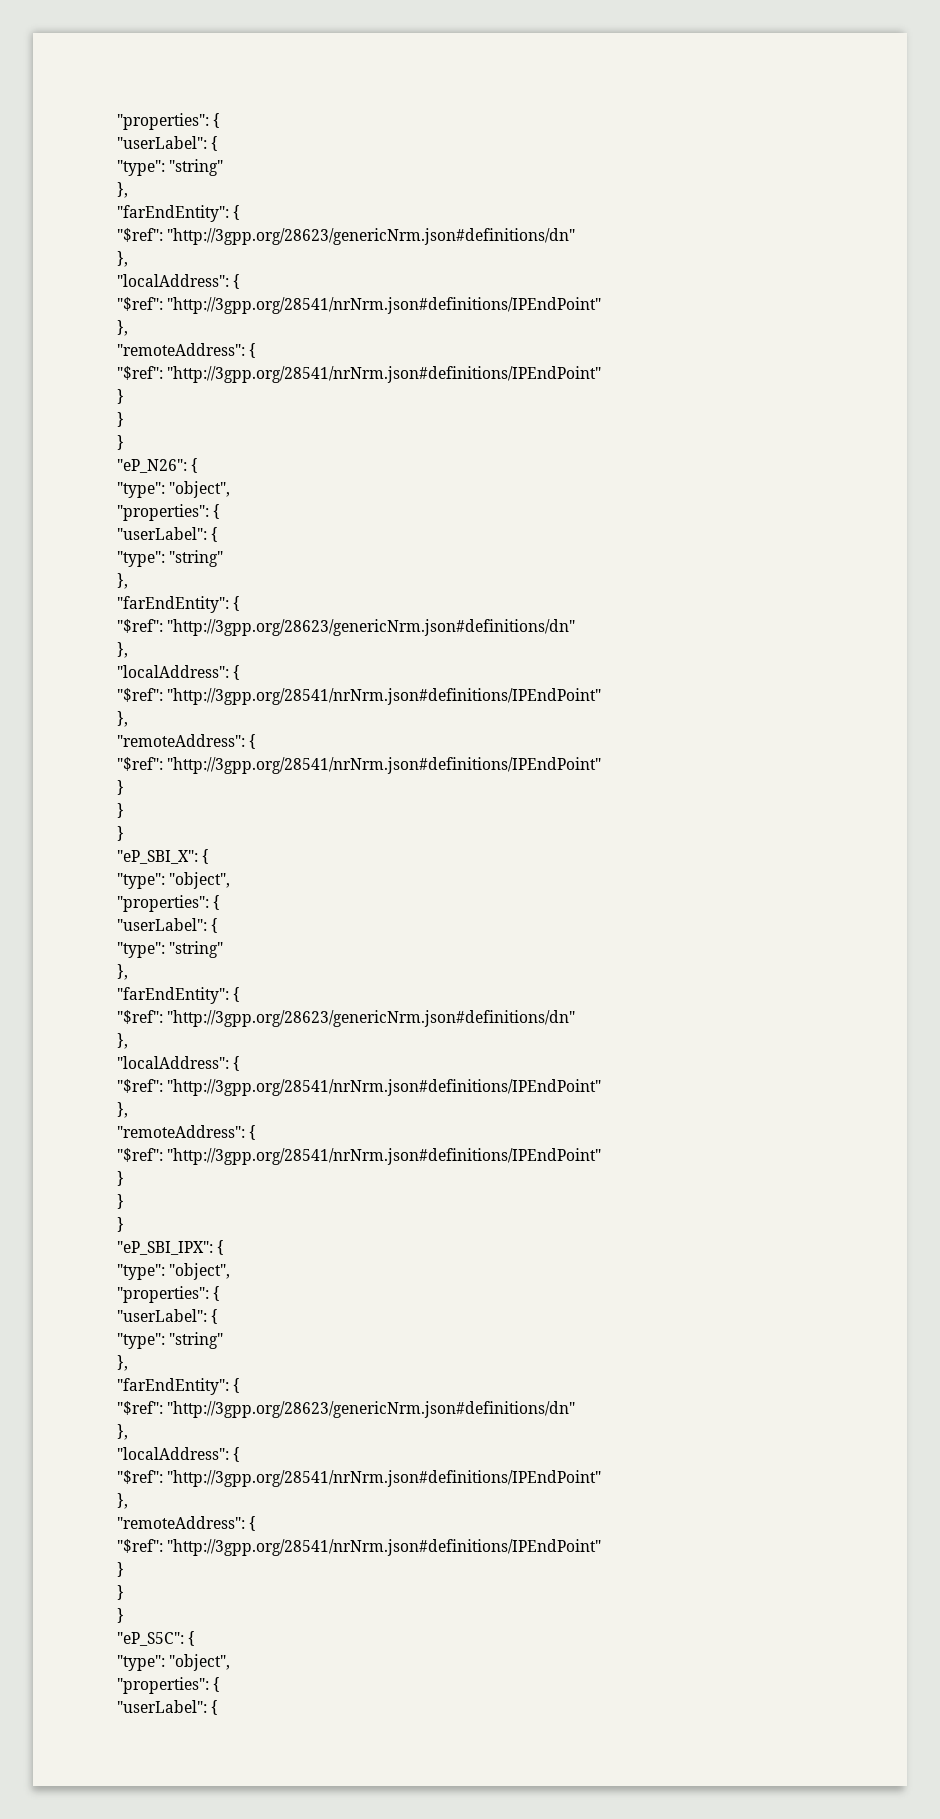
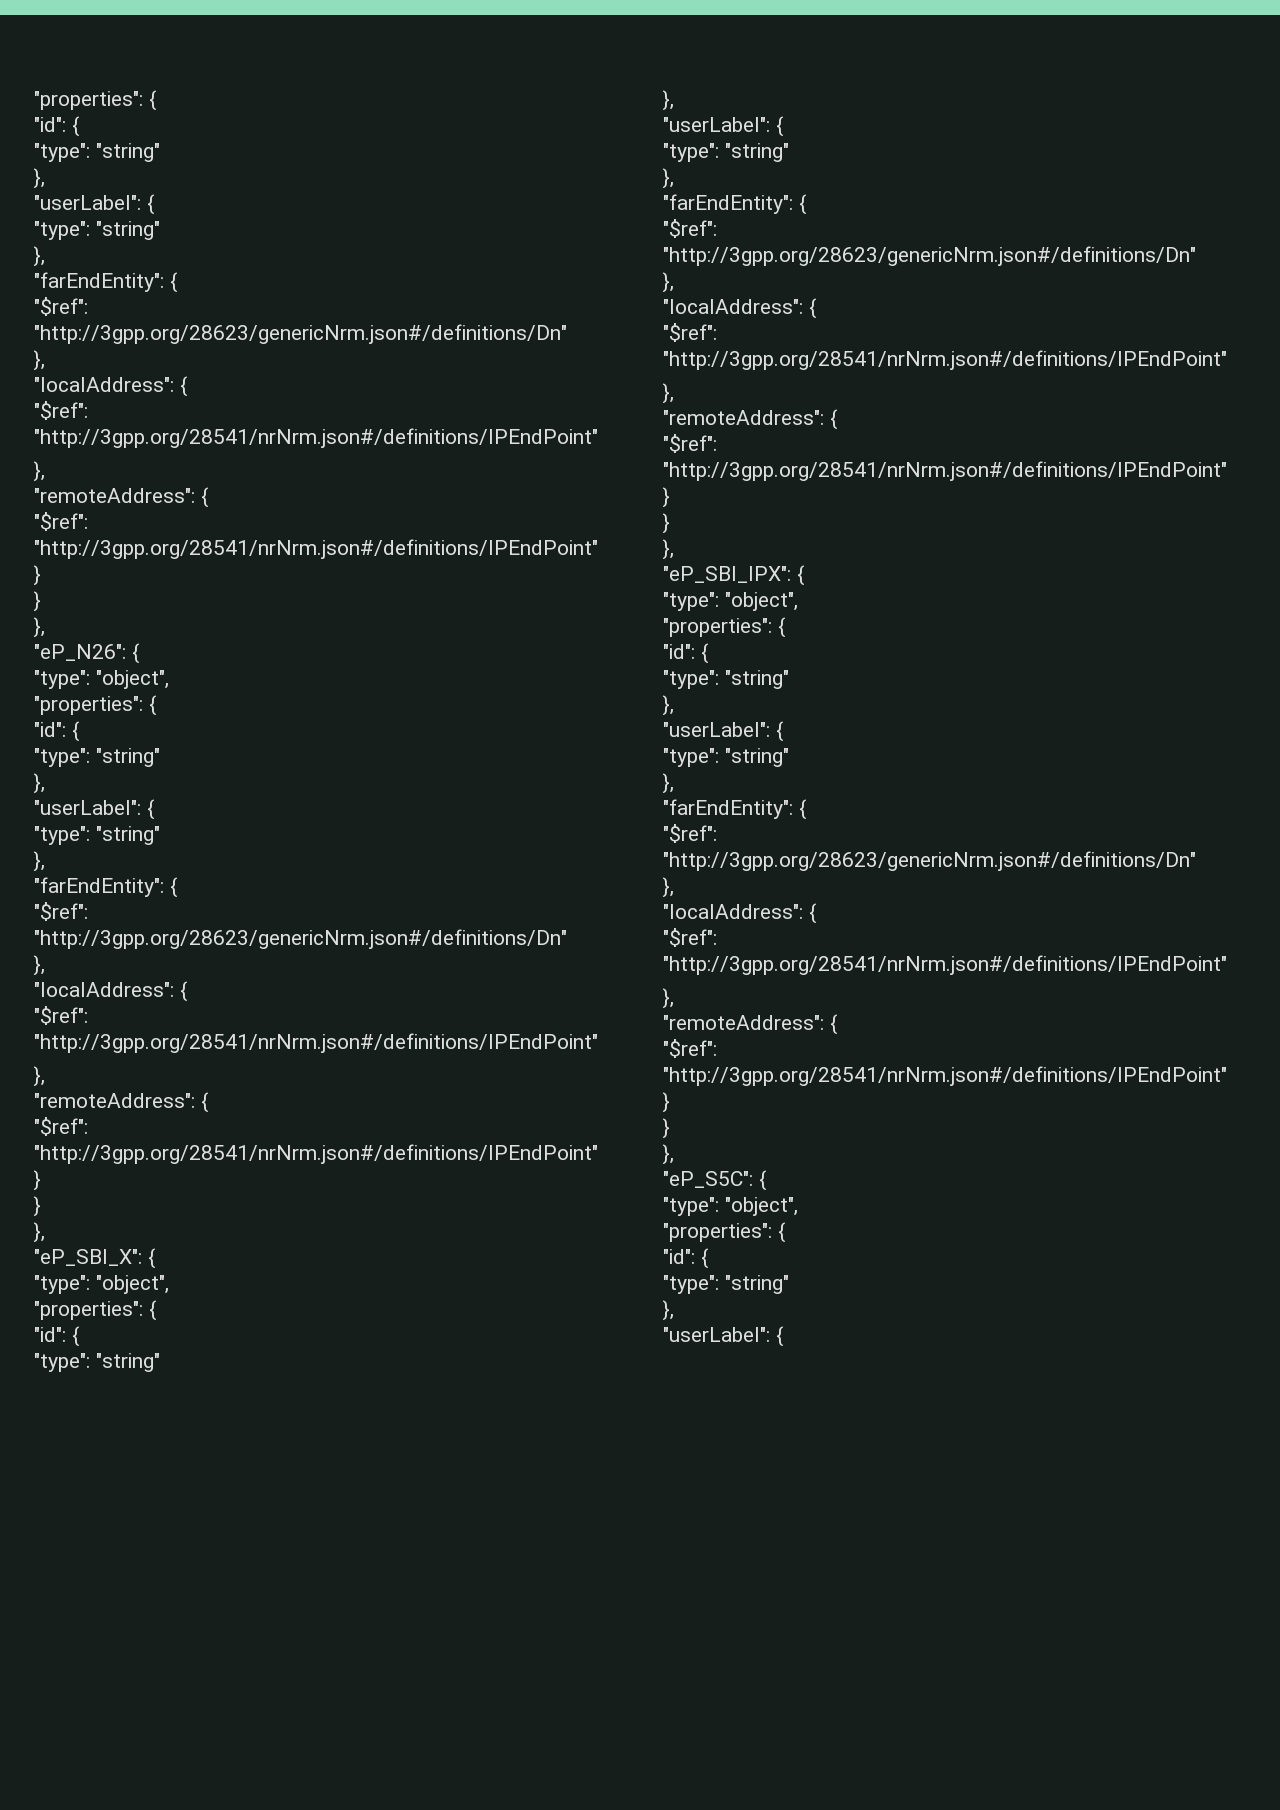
[117,113,221,130] [117,136,219,151] [117,159,224,176] [117,182,128,198] [117,205,241,222] [117,228,576,245] [117,251,128,267] [117,274,241,289] [117,297,602,314] [117,320,128,336] [117,343,257,358] [117,366,602,383] [117,389,124,404] [117,412,124,427] [117,435,124,450] "properties": { // "userLabel": { // "type": "string" // }, // "farEndEntity": { // "$ref": "http://3gpp.org/28623/genericNrm.json#definitions/dn" // }, // "localAddress": { // "$ref": "http://3gpp.org/28541/nrNrm.json#definitions/IPEndPoint" // }, // "remoteAddress": { // "$ref": "http://3gpp.org/28541/nrNrm.json#definitions/IPEndPoint" // } // } // } -> [34,90,157,111] [34,116,80,137] [34,143,160,162] [33,168,45,189] [34,194,155,215] [34,221,160,240] [33,246,45,267] [34,272,178,293] [34,297,88,316] [34,324,567,344] [33,350,45,371] [34,376,188,397] [34,401,88,420] [34,428,598,448] [33,461,45,482] [34,487,209,508] [34,512,88,531] [34,539,598,559] [33,565,41,586] [33,591,41,612] [33,617,45,638] "properties": { // "id": { // "type": "string" // }, // "userLabel": { // "type": "string" // }, // "farEndEntity": { // "$ref": "http://3gpp.org/28623/genericNrm.json#/definitions/Dn" // }, // "localAddress": { // "$ref": "http://3gpp.org/28541/nrNrm.json#/definitions/IPEndPoint" // }, // "remoteAddress": { // "$ref": "http://3gpp.org/28541/nrNrm.json#/definitions/IPEndPoint" // } // } // },
[117,527,219,542] [117,550,224,567] [117,573,128,589] [117,596,241,613] [117,619,576,636] [117,642,128,658] [117,665,241,680] [117,688,602,705] [117,711,128,727] [117,734,257,749] [117,757,602,774] [117,780,124,795] [117,803,124,818] [117,826,124,841] // "userLabel": { // "type": "string" // }, // "farEndEntity": { // "$ref": "http://3gpp.org/28623/genericNrm.json#definitions/dn" // }, // "localAddress": { // "$ref": "http://3gpp.org/28541/nrNrm.json#definitions/IPEndPoint" // }, // "remoteAddress": { // "$ref": "http://3gpp.org/28541/nrNrm.json#definitions/IPEndPoint" // } // } // } -> [34,721,80,742] [34,748,160,767] [33,773,45,794] [34,799,155,820] [34,826,160,845] [33,851,45,872] [34,877,178,898] [34,902,88,921] [34,929,567,949] [33,955,45,976] [34,981,188,1002] [34,1006,88,1025] [34,1033,598,1053] [33,1066,45,1087] [34,1092,209,1113] [34,1117,88,1136] [34,1144,598,1164] [33,1170,41,1191] [33,1196,41,1217] [33,1222,45,1243] // "id": { // "type": "string" // }, // "userLabel": { // "type": "string" // }, // "farEndEntity": { // "$ref": "http://3gpp.org/28623/genericNrm.json#/definitions/Dn" // }, // "localAddress": { // "$ref": "http://3gpp.org/28541/nrNrm.json#/definitions/IPEndPoint" // }, // "remoteAddress": { // "$ref": "http://3gpp.org/28541/nrNrm.json#/definitions/IPEndPoint" // } // } // },
[117,918,219,933] [117,941,224,958] [117,964,128,980] [117,987,241,1004] [117,1010,576,1027] [117,1033,128,1049] [117,1056,241,1071] [117,1079,602,1096] [117,1102,128,1118] [117,1125,257,1140] [117,1148,602,1165] [117,1171,124,1186] [117,1194,124,1209] [117,1217,124,1232] // "userLabel": { // "type": "string" // }, // "farEndEntity": { // "$ref": "http://3gpp.org/28623/genericNrm.json#definitions/dn" // }, // "localAddress": { // "$ref": "http://3gpp.org/28541/nrNrm.json#definitions/IPEndPoint" // }, // "remoteAddress": { // "$ref": "http://3gpp.org/28541/nrNrm.json#definitions/IPEndPoint" // } // } // } -> [34,1326,80,1347] [34,1353,160,1372] [662,90,674,111] [663,116,784,137] [663,143,789,162] [662,168,674,189] [663,194,807,215] [663,219,717,238] [663,246,1196,266] [662,272,674,293] [663,298,817,319] [663,323,717,342] [663,350,1227,370] [662,383,674,404] [663,409,838,430] [663,434,717,453] [663,461,1227,481] [662,487,670,508] [662,513,670,534] [662,539,674,560] // "id": { // "type": "string" // }, // "userLabel": { // "type": "string" // }, // "farEndEntity": { // "$ref": "http://3gpp.org/28623/genericNrm.json#/definitions/Dn" // }, // "localAddress": { // "$ref": "http://3gpp.org/28541/nrNrm.json#/definitions/IPEndPoint" // }, // "remoteAddress": { // "$ref": "http://3gpp.org/28541/nrNrm.json#/definitions/IPEndPoint" // } // } // },
[117,1309,219,1324] [117,1332,224,1349] [117,1355,128,1371] [117,1378,241,1395] [117,1401,576,1418] [117,1424,128,1440] [117,1447,241,1462] [117,1470,602,1487] [117,1493,128,1509] [117,1516,257,1531] [117,1539,602,1556] [117,1562,124,1577] [117,1585,124,1600] [117,1608,124,1623] // "userLabel": { // "type": "string" // }, // "farEndEntity": { // "$ref": "http://3gpp.org/28623/genericNrm.json#definitions/dn" // }, // "localAddress": { // "$ref": "http://3gpp.org/28541/nrNrm.json#definitions/IPEndPoint" // }, // "remoteAddress": { // "$ref": "http://3gpp.org/28541/nrNrm.json#definitions/IPEndPoint" // } // } // } -> [663,643,709,664] [663,670,789,689] [662,695,674,716] [663,721,784,742] [663,748,789,767] [662,773,674,794] [663,799,807,820] [663,824,717,843] [663,851,1196,871] [662,877,674,898] [663,903,817,924] [663,928,717,947] [663,955,1227,975] [662,988,674,1009] [663,1014,838,1035] [663,1039,717,1058] [663,1066,1227,1086] [662,1092,670,1113] [662,1118,670,1139] [662,1144,674,1165] // "id": { // "type": "string" // }, // "userLabel": { // "type": "string" // }, // "farEndEntity": { // "$ref": "http://3gpp.org/28623/genericNrm.json#/definitions/Dn" // }, // "localAddress": { // "$ref": "http://3gpp.org/28541/nrNrm.json#/definitions/IPEndPoint" // }, // "remoteAddress": { // "$ref": "http://3gpp.org/28541/nrNrm.json#/definitions/IPEndPoint" // } // } // },
(221, 1684) none -> [663,1248,709,1269] [663,1275,789,1294] [662,1300,674,1321] // "id": { // "type": "string" // },

